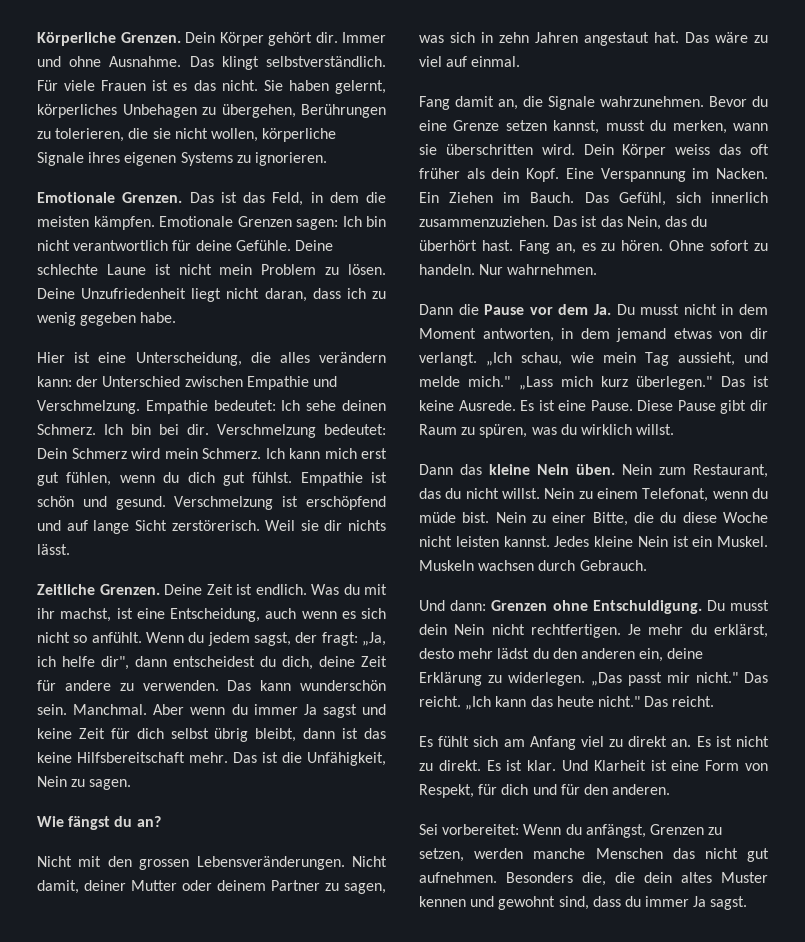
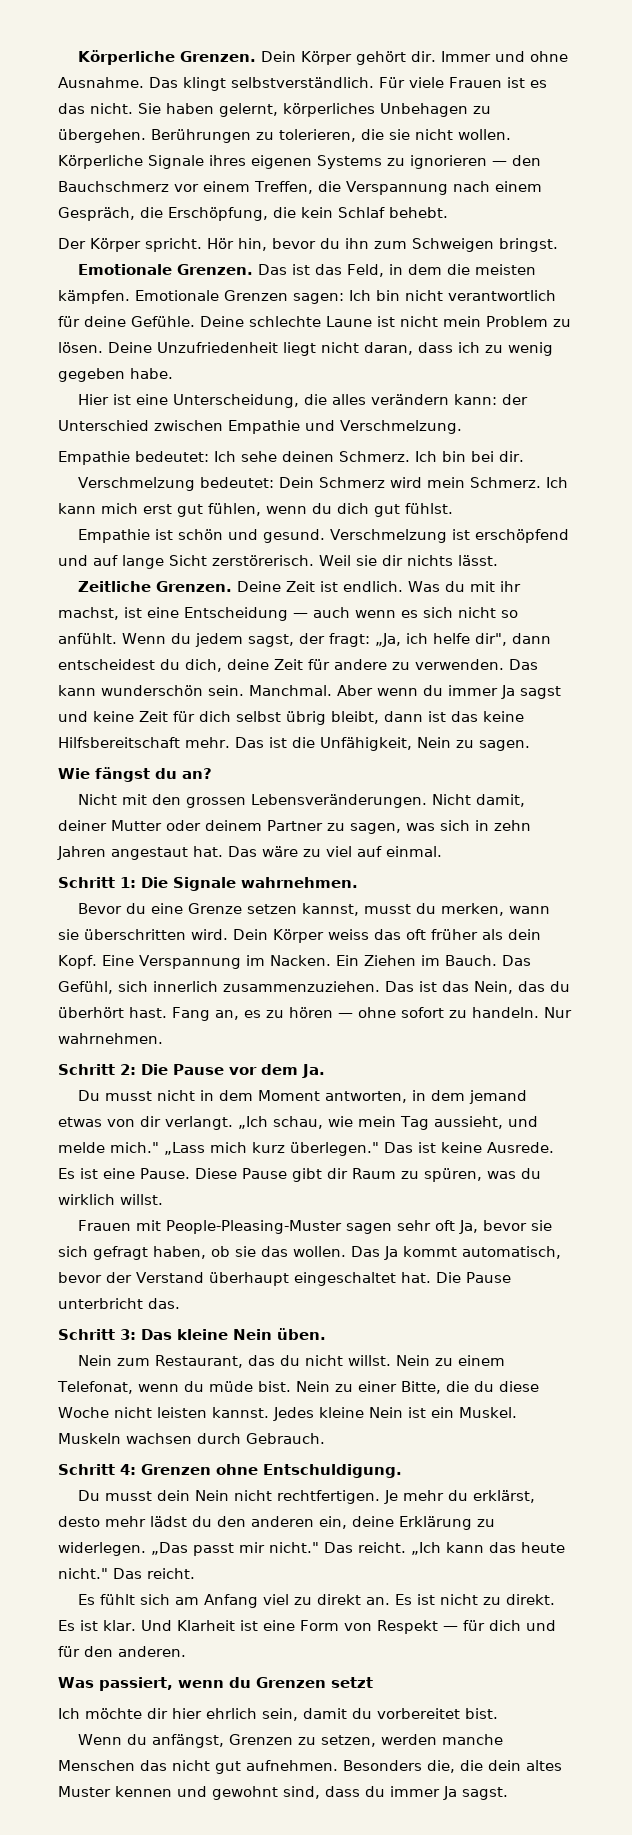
[221,104,296,118] übergehen, -> [58,129,146,143] übergehen.
[210,128,337,142] wollen, körperliche -> [458,129,511,140] [58,155,143,169] wollen. Körperliche
[254,152,327,166] ignorieren. -> [410,155,541,169] [58,181,542,195] [58,207,448,221] [58,238,558,252] ignorieren — den Bauchschmerz vor einem Treffen, die Verspannung nach einem Gespräch, die Erschöpfung, die kein Schlaf behebt. // Der Körper spricht. Hör hin, bevor du ihn zum Schweigen bringst.
(140, 407) none -> (462, 427) //
(209, 429) none -> (524, 456) //
(293, 477) none -> (453, 508) //
[170,608,260,622] Entscheidung, -> [184,607,308,621] Entscheidung —
[419,96,704,110] Fang damit an, die Signale wahrzunehmen. -> [58,877,358,891] Schritt 1: Die Signale wahrnehmen. //
[621,240,705,251] hören. Ohne -> [288,1007,396,1018] hören — ohne
[419,304,479,315] Dann die -> [58,1064,168,1075] Schritt 2: Die
(611, 309) none -> (325, 1071) //
[419,464,482,475] Dann das -> [78,1220,553,1234] [58,1246,561,1260] [58,1272,511,1286] [58,1298,180,1309] [58,1329,172,1340] Frauen mit People-Pleasing-Muster sagen sehr oft Ja, bevor sie sich gefragt haben, ob sie das wollen. Das Ja kommt automatisch, bevor der Verstand überhaupt eingeschaltet hat. Die Pause unterbricht das. // Schritt 3: Das
(615, 469) none -> (326, 1334) //
[419,600,487,611] Und dann: -> [58,1464,136,1475] Schritt 4:
(702, 607) none -> (402, 1471) //
[419,784,474,798] Respekt, -> [376,1620,458,1634] Respekt —
[419,824,520,835] Sei vorbereitet: -> [58,1677,373,1691] [58,1708,498,1721] Was passiert, wenn du Grenzen setzt // Ich möchte dir hier ehrlich sein, damit du vorbereitet bist. //

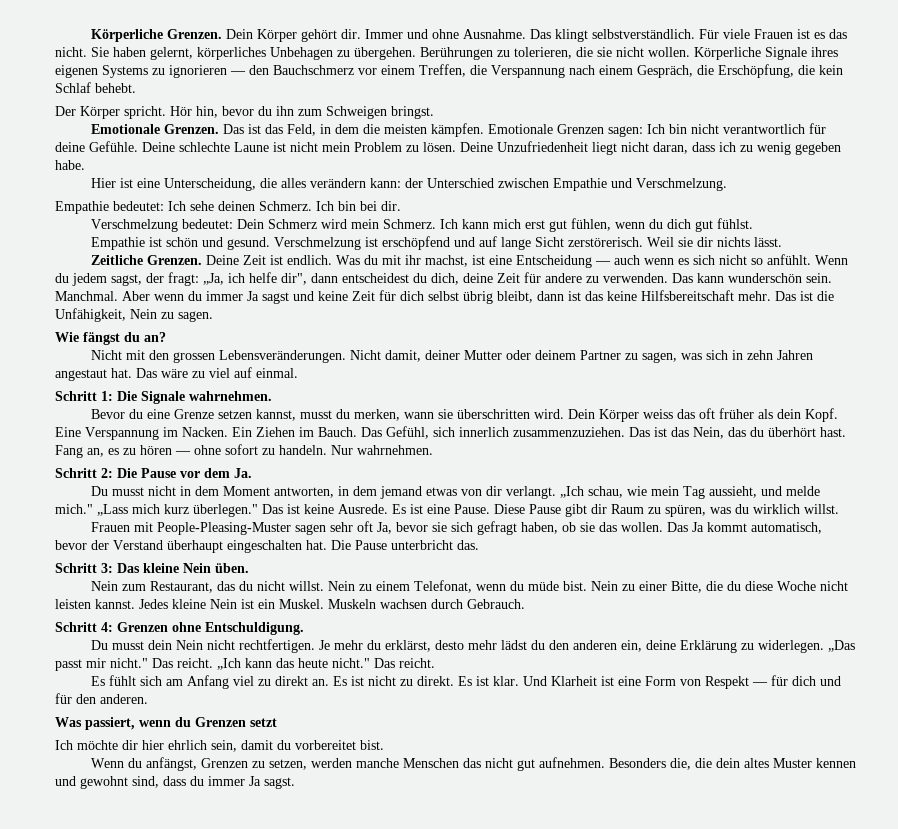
[293,1272,396,1286] eingeschaltet -> [227,540,302,553] eingeschalten

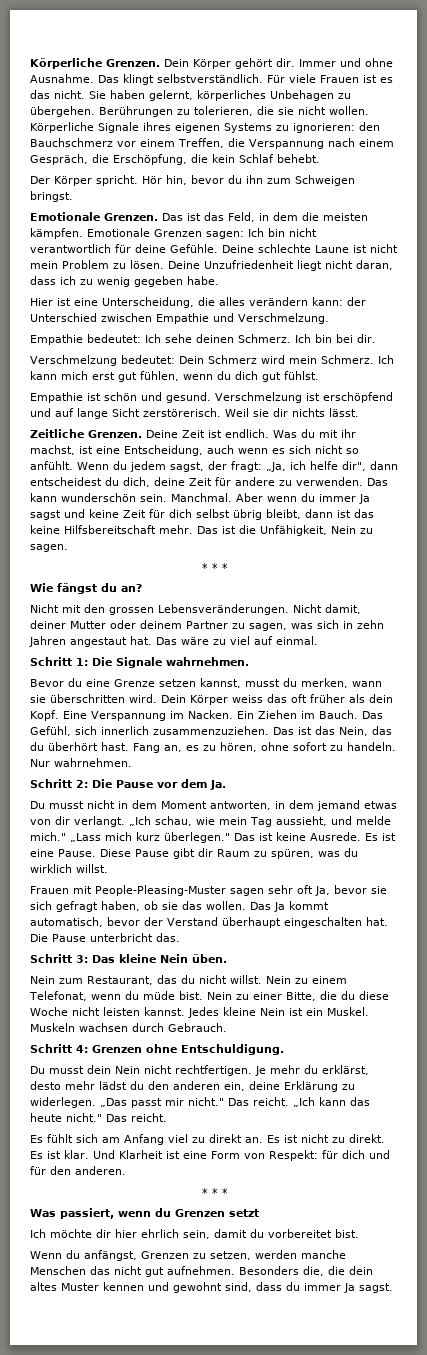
[169,65,246,78] ignorieren — -> [293,123,355,133] ignorieren:
[515,255,611,268] Entscheidung — -> [124,445,203,456] Entscheidung,
(213, 316) none -> [201,563,228,571] // * * *
[140,445,191,455] hören — -> [220,742,257,752] hören,
[704,676,768,689] Respekt — -> [269,1150,318,1161] Respekt:
(148, 699) none -> [201,1188,228,1196] // * * *

